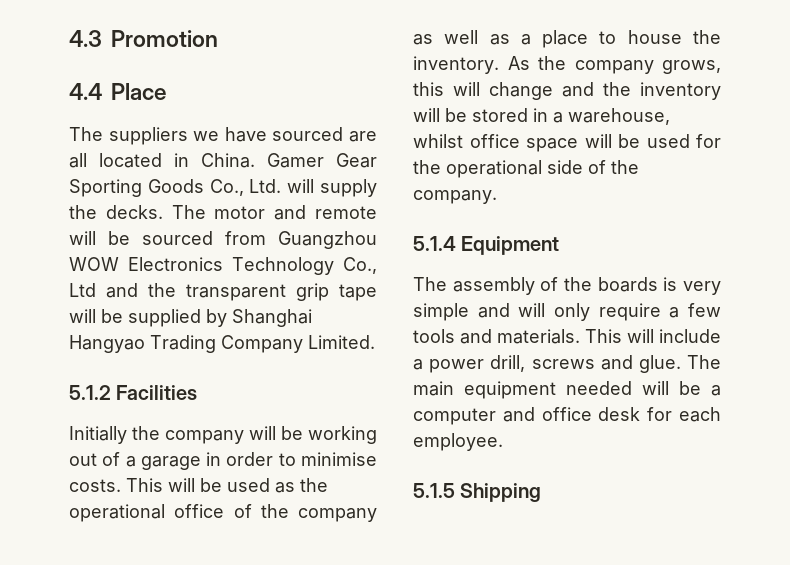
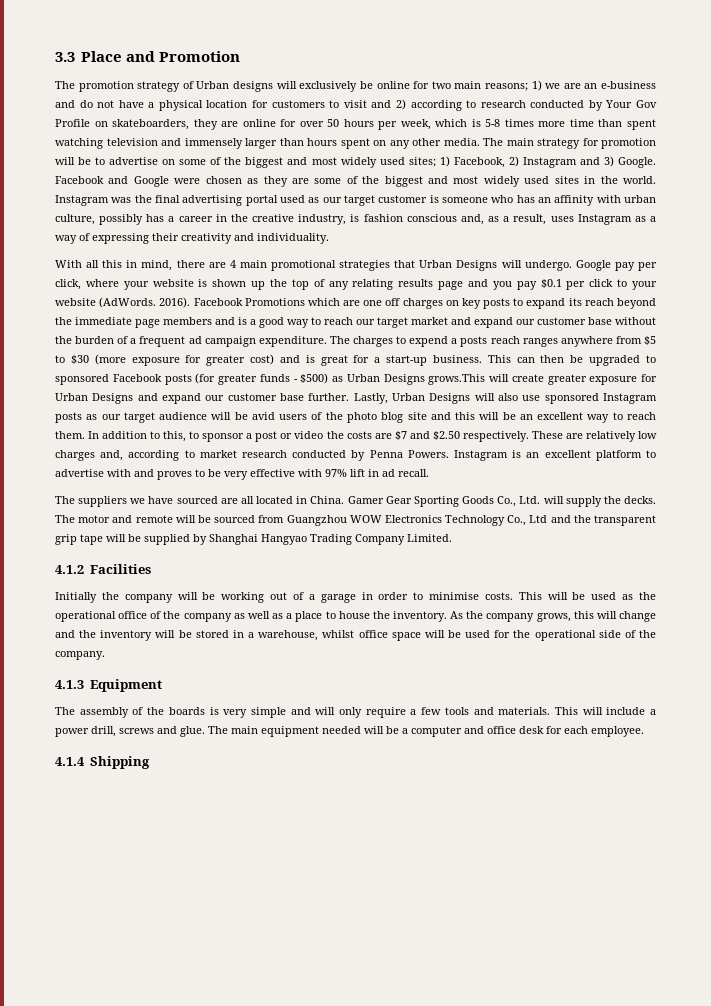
[69,30,218,47] [69,83,166,100] 4.3 Promotion // 4.4 Place -> [55,51,240,62] [55,80,656,92] [55,99,657,111] [55,119,656,130] [55,138,656,149] [55,156,656,168] [55,176,657,187] [55,195,656,206] [55,214,656,225] [55,233,329,244] [55,260,657,271] [55,279,657,290] [55,297,656,309] [55,317,656,328] [55,336,656,347] [55,354,657,366] [55,373,657,385] [55,393,657,404] [55,412,656,423] [55,431,657,442] [55,450,656,461] [55,469,429,480] 3.3 Place and Promotion // The promotion strategy of Urban designs will exclusively be online for two main reasons; 1) we are an e-business and do not have a physical location for customers to visit and 2) according to research conducted by Your Gov Profile on skateboarders, they are online for over 50 hours per week, which is 5-8 times more time than spent watching television and immensely larger than hours spent on any other media. The main strategy for promotion will be to advertise on some of the biggest and most widely used sites; 1) Facebook, 2) Instagram and 3) Google. Facebook and Google were chosen as they are some of the biggest and most widely used sites in the world. Instagram was the final advertising portal used as our target customer is someone who has an affinity with urban culture, possibly has a career in the creative industry, is fashion conscious and, as a result, uses Instagram as a way of expressing their creativity and individuality. // With all this in mind, there are 4 main promotional strategies that Urban Designs will undergo. Google pay per click, where your website is shown up the top of any relating results page and you pay $0.1 per click to your website (AdWords. 2016). Facebook Promotions which are one off charges on key posts to expand its reach beyond the immediate page members and is a good way to reach our target market and expand our customer base without the burden of a frequent ad campaign expenditure. The charges to expend a posts reach ranges anywhere from $5 to $30 (more exposure for greater cost) and is great for a start-up business. This can then be upgraded to sponsored Facebook posts (for greater funds - $500) as Urban Designs grows.This will create greater exposure for Urban Designs and expand our customer base further. Lastly, Urban Designs will also use sponsored Instagram posts as our target audience will be avid users of the photo blog site and this will be an excellent way to reach them. In addition to this, to sponsor a post or video the costs are $7 and $2.50 respectively. These are relatively low charges and, according to market research conducted by Penna Powers. Instagram is an excellent platform to advertise with and proves to be very effective with 97% lift in ad recall.
[69,385,111,400] 5.1.2 -> [55,565,84,574] 4.1.2
[413,236,456,251] 5.1.4 -> [55,680,84,689] 4.1.3
[413,483,455,498] 5.1.5 -> [55,757,85,766] 4.1.4

